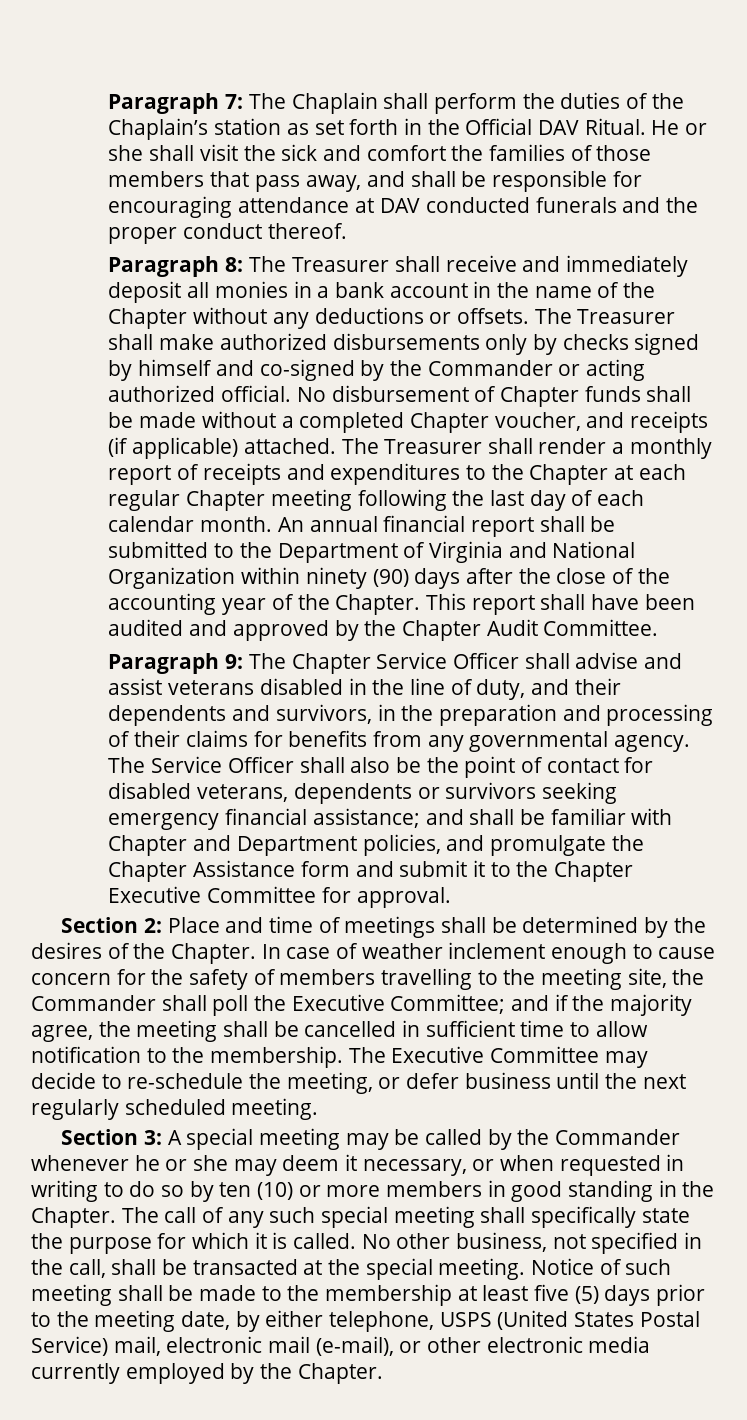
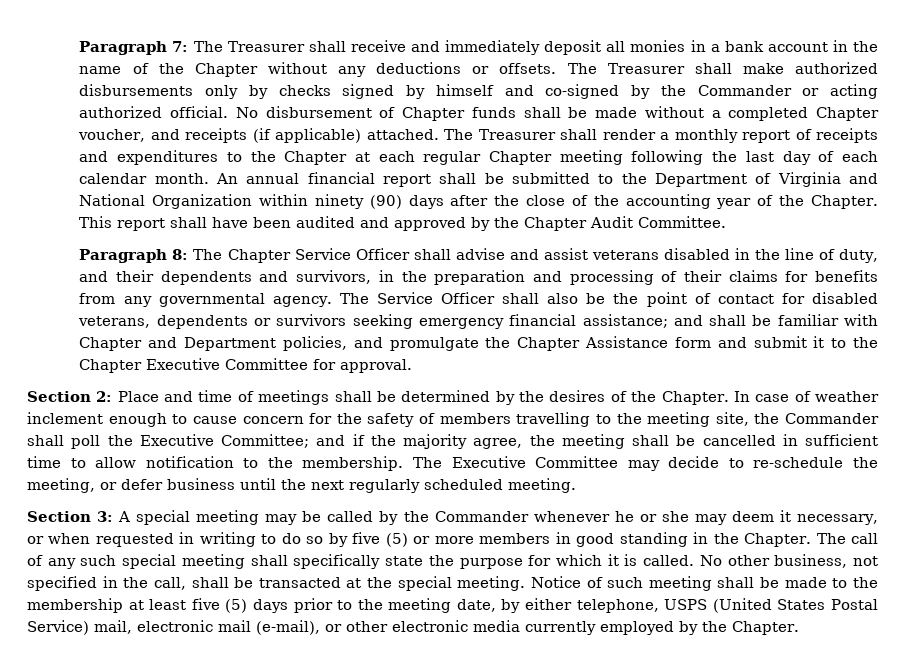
[291,92,684,114] [108,118,707,140] [108,144,652,161] [108,170,642,192] [108,196,699,218] [108,223,347,244] [108,256,286,277] Chaplain shall perform the duties of the Chaplain’s station as set forth in the Official DAV Ritual. He or she shall visit the sick and comfort the families of those members that pass away, and shall be responsible for encouraging attendance at DAV conducted funerals and the proper conduct thereof. // Paragraph 8: The -> (223, 46) none
[225,654,244,669] 9: -> [172,249,189,260] 8:
[219,1182,294,1200] ten (10) -> [352,532,408,547] five (5)

